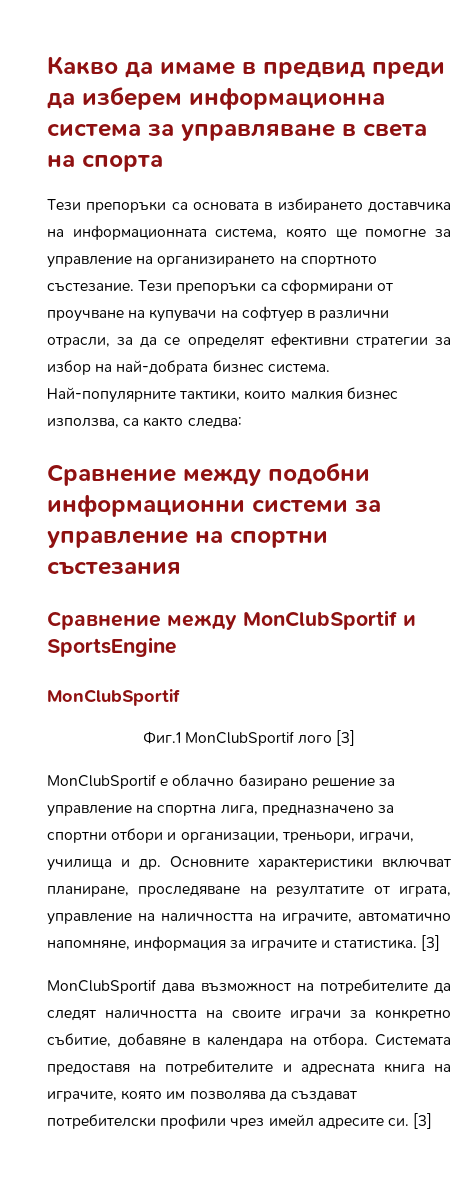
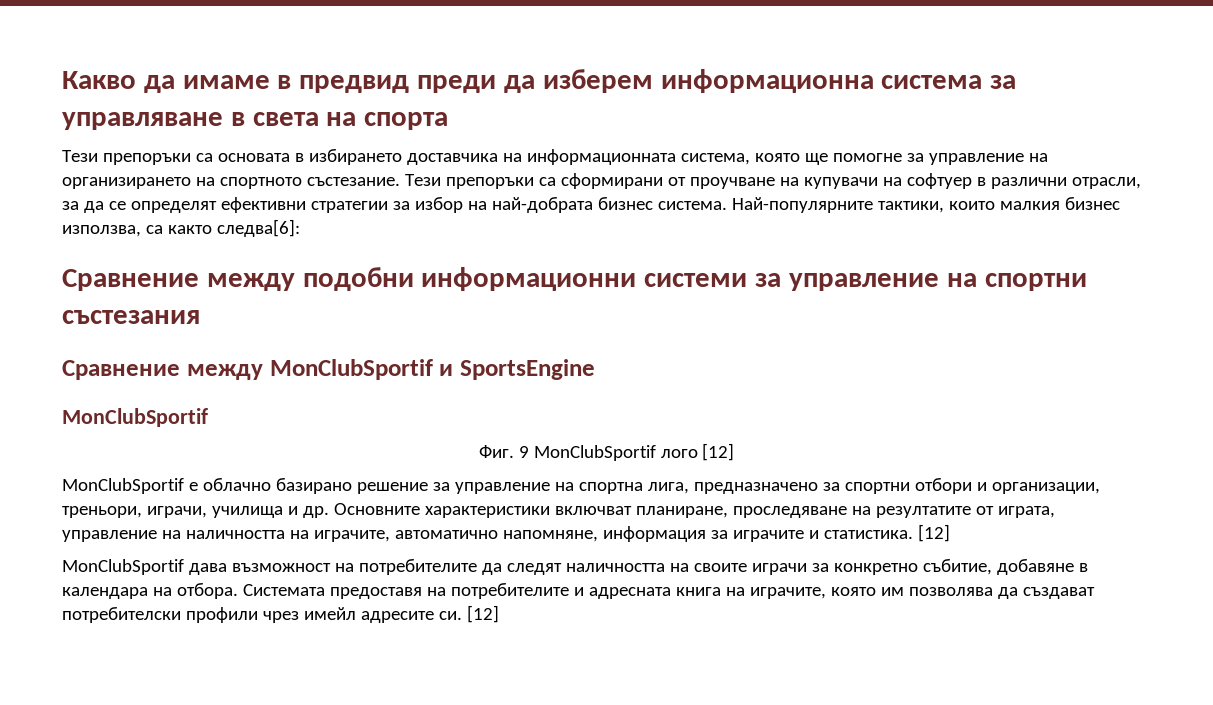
[187,417,242,429] следва: -> [216,219,300,237] следва[6]:
[142,731,181,744] Фиг.1 -> [478,445,529,458] Фиг. 9
[336,730,356,746] [3] -> [702,443,735,461] [12]
[421,935,441,951] [3] -> [917,524,950,542] [12]
[413,1113,433,1129] [3] -> [466,605,499,623] [12]

